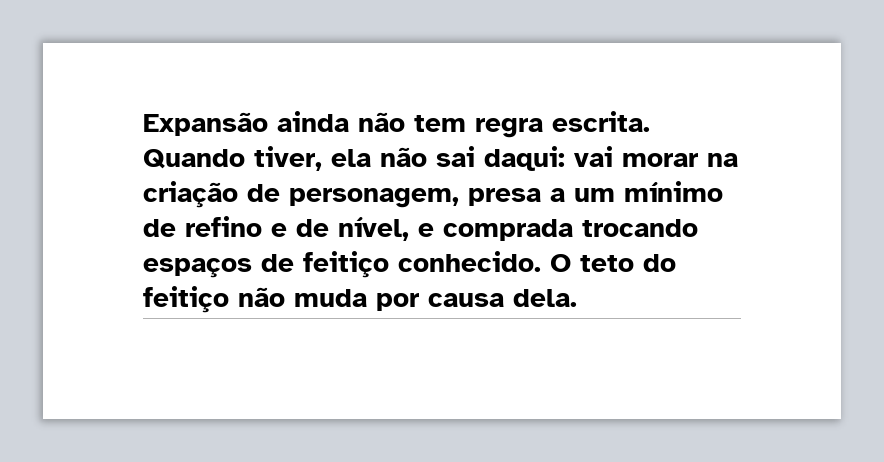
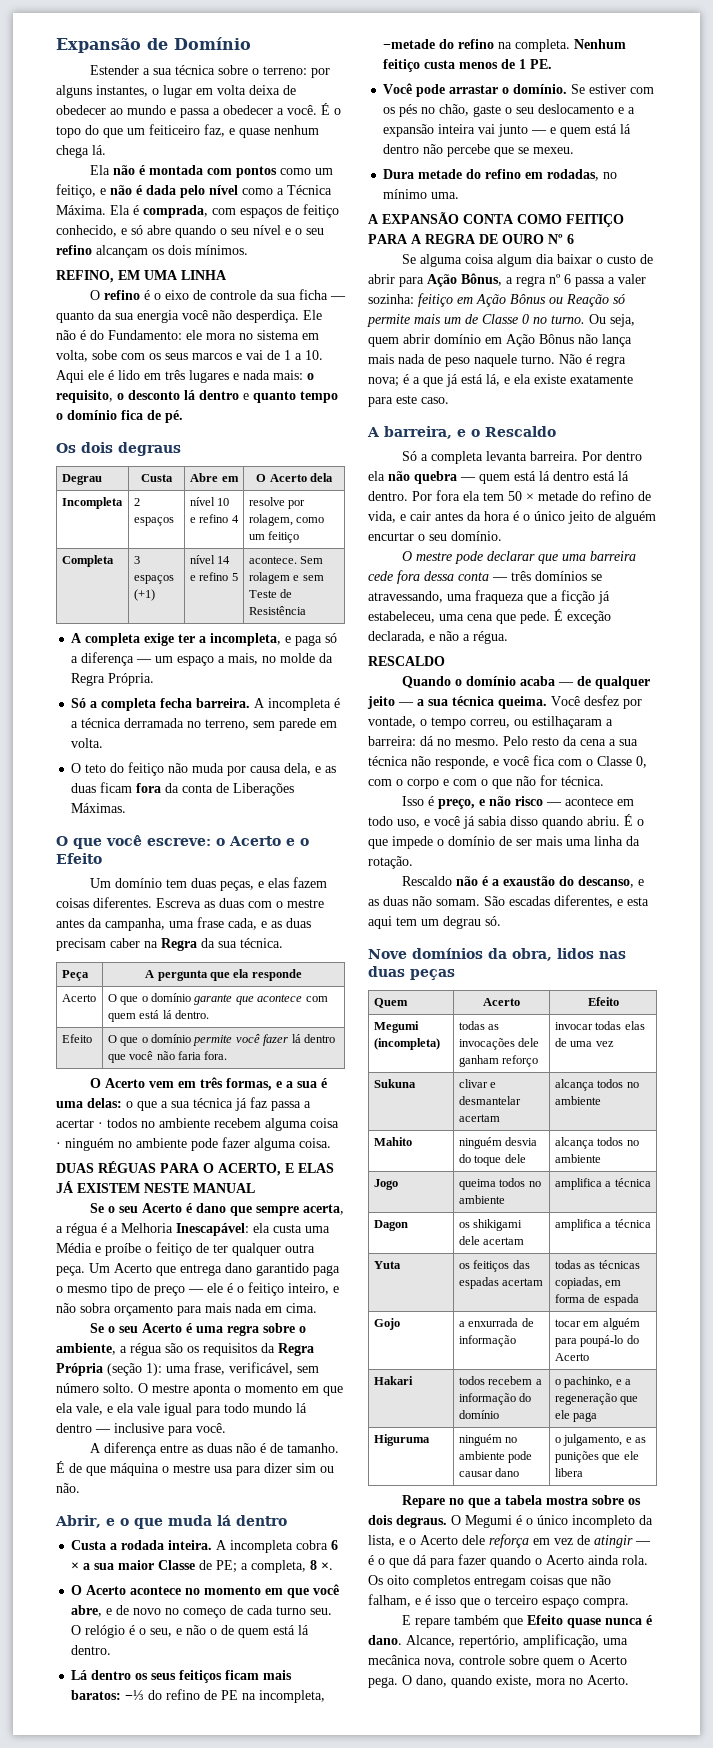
[277,111,650,138] [143,146,738,171] [143,181,723,208] [143,216,698,241] [143,251,541,278] ainda não tem regra escrita. Quando tiver, ela não sai daqui: vai morar na criação de personagem, presa a um mínimo de refino e de nível, e comprada trocando espaços de feitiço conhecido. -> [147,37,251,50] [89,65,330,78] [56,85,296,98] [56,103,341,118] [56,124,319,138] [56,145,106,158] [89,165,333,178] [56,184,332,198] [56,204,339,218] [56,225,324,238] [56,245,248,258] [56,270,227,283] [89,289,346,300] [56,310,322,323] [56,330,319,340] [56,350,323,362] [56,370,314,383] [56,390,338,403] [56,410,183,423] [56,442,181,456] [61,474,102,485] [141,474,173,482] [190,473,239,482] [256,473,333,482] [61,497,123,509] [133,498,140,506] [133,517,174,526] [189,497,230,506] [189,514,239,523] [248,497,306,509] [248,514,325,526] [248,531,300,543] [61,555,114,567] [133,556,140,564] [133,575,174,584] [133,589,155,601] [189,555,231,564] [189,572,238,581] [248,556,324,564] [248,572,324,584] [248,589,293,598] [248,606,306,615] [71,633,338,646] [71,652,334,666] [71,673,155,686] [71,698,341,711] [71,718,338,731] [71,738,104,748] de Domínio // Estender a sua técnica sobre o terreno: por alguns instantes, o lugar em volta deixa de obedecer ao mundo e passa a obedecer a você. É o topo do que um feiticeiro faz, e quase nenhum chega lá. // Ela não é montada com pontos como um feitiço, e não é dada pelo nível como a Técnica Máxima. Ela é comprada, com espaços de feitiço conhecido, e só abre quando o seu nível e o seu refino alcançam os dois mínimos. // REFINO, EM UMA LINHA // O refino é o eixo de controle da sua ficha — quanto da sua energia você não desperdiça. Ele não é do Fundamento: ele mora no sistema em volta, sobe com os seus marcos e vai de 1 a 10. Aqui ele é lido em três lugares e nada mais: o requisito, o desconto lá dentro e quanto tempo o domínio fica de pé. // Os dois degraus // Degrau | Custa | Abre em | O Acerto dela // Incompleta | 2 espaços | nível 10 e refino 4 | resolve por rolagem, como um feitiço // Completa | 3 espaços (+1) | nível 14 e refino 5 | acontece. Sem rolagem e sem Teste de Resistência // A completa exige ter a incompleta, e paga só a diferença — um espaço a mais, no molde da Regra Própria. // Só a completa fecha barreira. A incompleta é a técnica derramada no terreno, sem parede em volta. //
[513,289,577,307] dela. -> [284,763,337,775] [71,782,295,796] [71,803,127,813] [56,835,309,849] [56,853,102,864] [89,877,327,891] [56,897,324,908] [56,917,311,931] [56,938,283,951] [61,970,89,981] [145,969,302,981] [61,994,96,1002] [107,993,328,1005] [107,1010,210,1022] [61,1034,92,1043] [107,1034,335,1046] [107,1051,228,1063] [89,1077,327,1091] [56,1097,311,1111] [56,1118,339,1131] [56,1137,331,1151] [56,1161,334,1176] [56,1181,255,1193] [89,1203,344,1216] [56,1223,330,1236] [56,1242,315,1256] [56,1263,340,1276] [56,1282,339,1296] [56,1303,317,1316] [89,1323,306,1336] [56,1343,314,1356] [56,1362,319,1376] [56,1383,343,1396] [56,1403,307,1416] [56,1423,226,1436] [89,1442,339,1456] [56,1461,334,1476] [56,1483,80,1493] [55,1515,287,1529] [71,1540,339,1553] [71,1560,334,1573] [71,1584,340,1598] [71,1605,333,1618] [71,1625,310,1638] [71,1645,112,1655] [71,1670,293,1683] [71,1689,326,1703] [383,39,627,52] [383,59,553,72] [383,83,655,97] [383,104,636,117] [383,124,632,137] [383,144,575,157] [383,169,618,181] [383,189,460,199] [368,212,624,227] [368,234,574,244] [401,254,653,267] [368,273,646,287] [368,293,625,307] [367,314,635,327] [368,334,632,347] [368,354,626,367] [368,374,633,387] [368,395,449,407] [367,426,556,439] [401,451,642,464] [368,471,629,484] [368,490,651,501] [368,511,656,524] [368,531,502,541] [401,551,636,564] [368,570,602,584] [368,590,610,604] [368,609,611,624] [368,631,508,644] [368,656,445,666] [401,676,650,689] [367,695,642,709] [368,716,613,729] [368,736,638,746] [368,755,647,769] [368,775,604,789] [401,796,634,809] [368,814,644,829] [368,836,640,849] [368,856,413,869] [401,876,644,888] [368,895,649,908] [368,916,501,929] [368,948,626,961] [368,966,455,980] [373,998,408,1008] [483,998,520,1006] [587,997,619,1006] [373,1021,419,1033] [373,1038,440,1050] [458,1021,500,1030] [458,1038,540,1050] [458,1055,539,1067] [554,1021,645,1030] [554,1038,614,1047] [373,1079,416,1088] [458,1079,497,1088] [458,1096,521,1105] [458,1114,500,1122] [554,1079,639,1091] [554,1096,601,1105] [373,1137,412,1146] [458,1137,538,1149] [458,1154,526,1166] [554,1137,639,1149] [554,1154,601,1163] [373,1179,398,1190] [458,1178,541,1190] [458,1195,505,1204] [554,1178,651,1190] [373,1220,408,1231] [458,1219,523,1231] [458,1236,525,1245] [554,1219,651,1231] [373,1261,401,1269] [458,1260,530,1272] [458,1277,544,1289] [554,1260,640,1269] [554,1277,622,1289] [554,1294,639,1306] [373,1318,400,1330] [458,1318,534,1327] [458,1335,516,1347] [554,1318,640,1330] [554,1335,639,1347] [554,1353,589,1361] [373,1376,413,1385] [458,1376,542,1385] [458,1393,532,1405] [458,1410,499,1419] [554,1376,632,1388] [554,1393,639,1405] [554,1410,598,1422] [373,1434,430,1446] [458,1434,518,1446] [458,1451,533,1463] [458,1468,520,1477] [554,1434,647,1446] [554,1451,639,1463] [554,1468,583,1477] [401,1495,641,1508] [368,1515,653,1528] [368,1534,651,1548] [368,1554,648,1568] [368,1575,611,1588] [368,1594,629,1608] [401,1615,652,1628] [368,1634,628,1648] [368,1655,627,1668] [368,1675,629,1688] dela, e as duas ficam fora da conta de Liberações Máximas. // O que você escreve: o Acerto e o Efeito // Um domínio tem duas peças, e elas fazem coisas diferentes. Escreva as duas com o mestre antes da campanha, uma frase cada, e as duas precisam caber na Regra da sua técnica. // Peça | A pergunta que ela responde // Acerto | O que o domínio garante que acontece com quem está lá dentro. // Efeito | O que o domínio permite você fazer lá dentro que você não faria fora. // O Acerto vem em três formas, e a sua é uma delas: o que a sua técnica já faz passa a acertar · todos no ambiente recebem alguma coisa · ninguém no ambiente pode fazer alguma coisa. // DUAS RÉGUAS PARA O ACERTO, E ELAS JÁ EXISTEM NESTE MANUAL // Se o seu Acerto é dano que sempre acerta, a régua é a Melhoria Inescapável: ela custa uma Média e proíbe o feitiço de ter qualquer outra peça. Um Acerto que entrega dano garantido paga o mesmo tipo de preço — ele é o feitiço inteiro, e não sobra orçamento para mais nada em cima. // Se o seu Acerto é uma regra sobre o ambiente, a régua são os requisitos da Regra Própria (seção 1): uma frase, verificável, sem número solto. O mestre aponta o momento em que ela vale, e ela vale igual para todo mundo lá dentro — inclusive para você. // A diferença entre as duas não é de tamanho. É de que máquina o mestre usa para dizer sim ou não. // Abrir, e o que muda lá dentro // Custa a rodada inteira. A incompleta cobra 6 × a sua maior Classe de PE; a completa, 8 ×. // O Acerto acontece no momento em que você abre, e de novo no começo de cada turno seu. O relógio é o seu, e não o de quem está lá dentro. // Lá dentro os seus feitiços ficam mais baratos: −⅓ do refino de PE na incompleta, −metade do refino na completa. Nenhum feitiço custa menos de 1 PE. // Você pode arrastar o domínio. Se estiver com os pés no chão, gaste o seu deslocamento e a expansão inteira vai junto — e quem está lá dentro não percebe que se mexeu. // Dura metade do refino em rodadas, no mínimo uma. // A EXPANSÃO CONTA COMO FEITIÇO PARA A REGRA DE OURO Nº 6 // Se alguma coisa algum dia baixar o custo de abrir para Ação Bônus, a regra nº 6 passa a valer sozinha: feitiço em Ação Bônus ou Reação só permite mais um de Classe 0 no turno. Ou seja, quem abrir domínio em Ação Bônus não lança mais nada de peso naquele turno. Não é regra nova; é a que já está lá, e ela existe exatamente para este caso. // A barreira, e o Rescaldo // Só a completa levanta barreira. Por dentro ela não quebra — quem está lá dentro está lá dentro. Por fora ela tem 50 × metade do refino de vida, e cair antes da hora é o único jeito de alguém encurtar o seu domínio. // O mestre pode declarar que uma barreira cede fora dessa conta — três domínios se atravessando, uma fraqueza que a ficção já estabeleceu, uma cena que pede. É exceção declarada, e não a régua. // RESCALDO // Quando o domínio acaba — de qualquer jeito — a sua técnica queima. Você desfez por vontade, o tempo correu, ou estilhaçaram a barreira: dá no mesmo. Pelo resto da cena a sua técnica não responde, e você fica com o Classe 0, com o corpo e com o que não for técnica. // Isso é preço, e não risco — acontece em todo uso, e você já sabia disso quando abriu. É o que impede o domínio de ser mais uma linha da rotação. // Rescaldo não é a exaustão do descanso, e as duas não somam. São escadas diferentes, e esta aqui tem um degrau só. // Nove domínios da obra, lidos nas duas peças // Quem | Acerto | Efeito // Megumi (incompleta) | todas as invocações dele ganham reforço | invocar todas elas de uma vez // Sukuna | clivar e desmantelar acertam | alcança todos no ambiente // Mahito | ninguém desvia do toque dele | alcança todos no ambiente // Jogo | queima todos no ambiente | amplifica a técnica // Dagon | os shikigami dele acertam | amplifica a técnica // Yuta | os feitiços das espadas acertam | todas as técnicas copiadas, em forma de espada // Gojo | a enxurrada de informação | tocar em alguém para poupá-lo do Acerto // Hakari | todos recebem a informação do domínio | o pachinko, e a regeneração que ele paga // Higuruma | ninguém no ambiente pode causar dano | o julgamento, e as punições que ele libera // Repare no que a tabela mostra sobre os dois degraus. O Megumi é o único incompleto da lista, e o Acerto dele reforça em vez de atingir — é o que dá para fazer quando o Acerto ainda rola. Os oito completos entregam coisas que não falham, e é isso que o terceiro espaço compra. // E repare também que Efeito quase nunca é dano. Alcance, repertório, amplificação, uma mecânica nova, controle sobre quem o Acerto pega. O dano, quando existe, mora no Acerto.

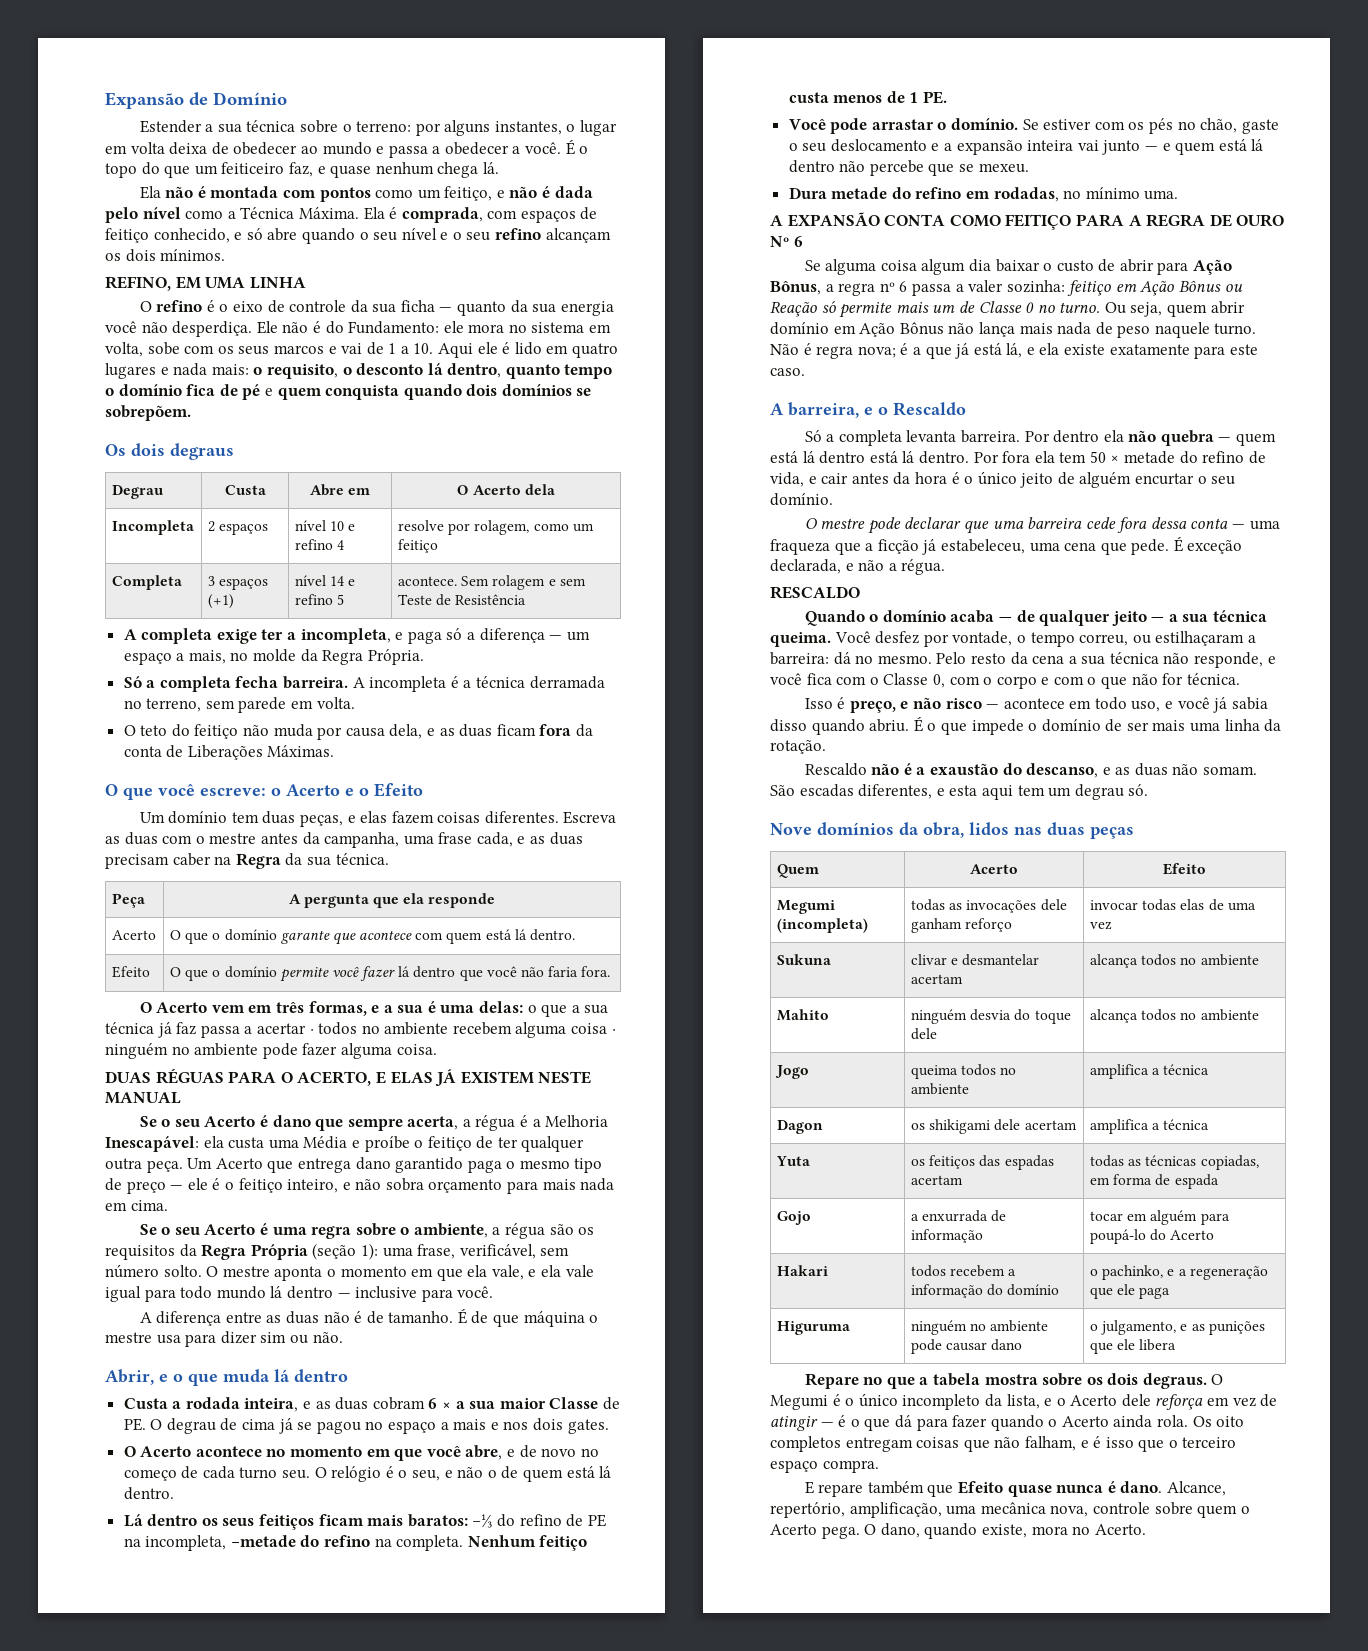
[165,370,185,380] três -> [572,343,619,358] quatro
[199,390,249,400] dentro e -> [447,363,502,378] dentro,
[165,410,183,423] pé. -> [242,384,592,400] [105,405,191,421] pé e quem conquista quando dois domínios se sobrepõem.
[168,1540,329,1553] inteira. A incompleta cobra -> [244,1397,425,1412] inteira, e as duas cobram
[216,1560,334,1573] PE; a completa, 8 ×. -> [123,1418,609,1434] PE. O degrau de cima já se pagou no espaço a mais e nos dois gates.
[511,571,602,581] [368,591,443,603] três domínios se atravessando, -> (1246, 526) none

